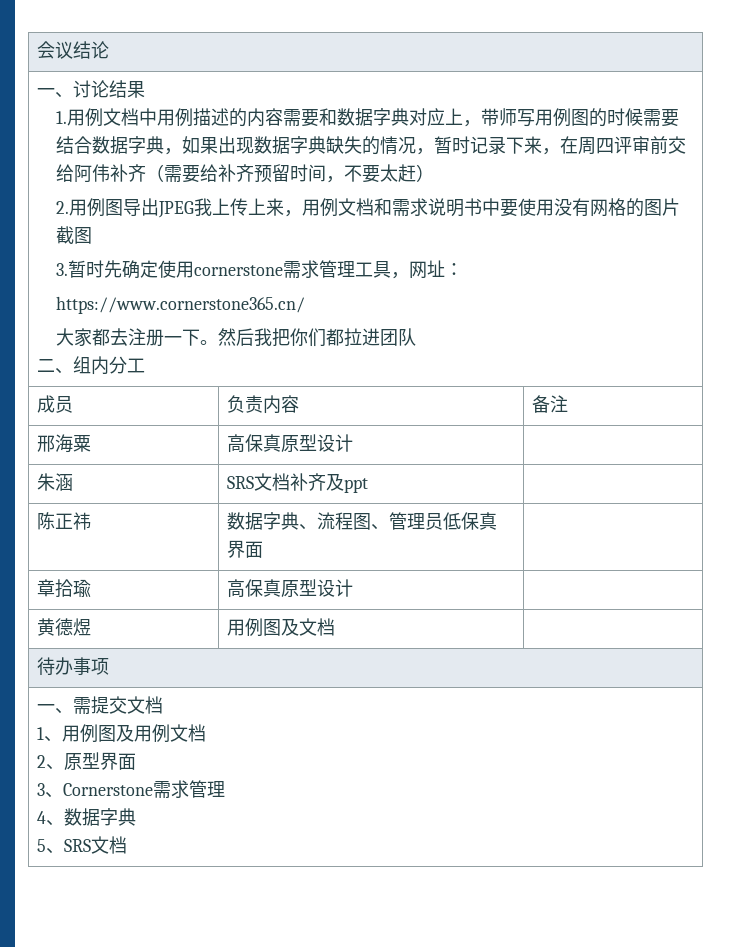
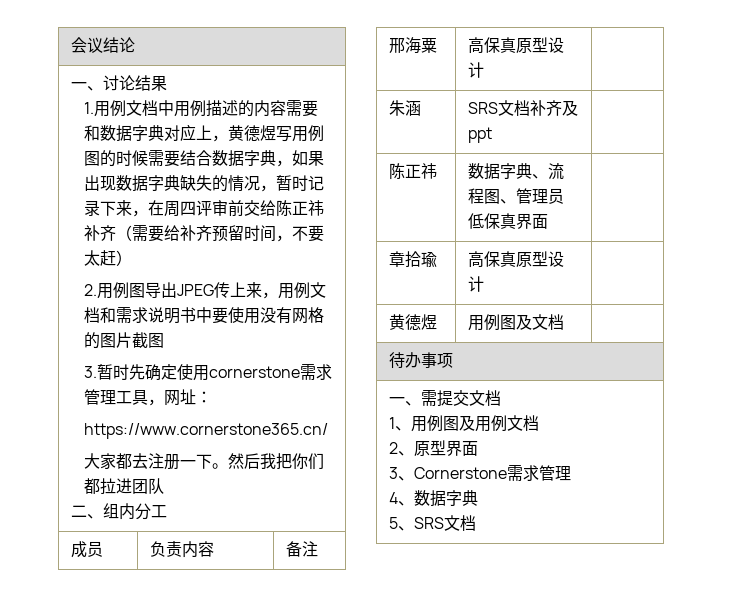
[480,108,517,126] 带师 -> [227,125,276,141] 黄德煜
[73,164,110,183] 阿伟 -> [275,200,324,217] 陈正祎
[193,198,230,216] 我上 -> (214, 290) none

